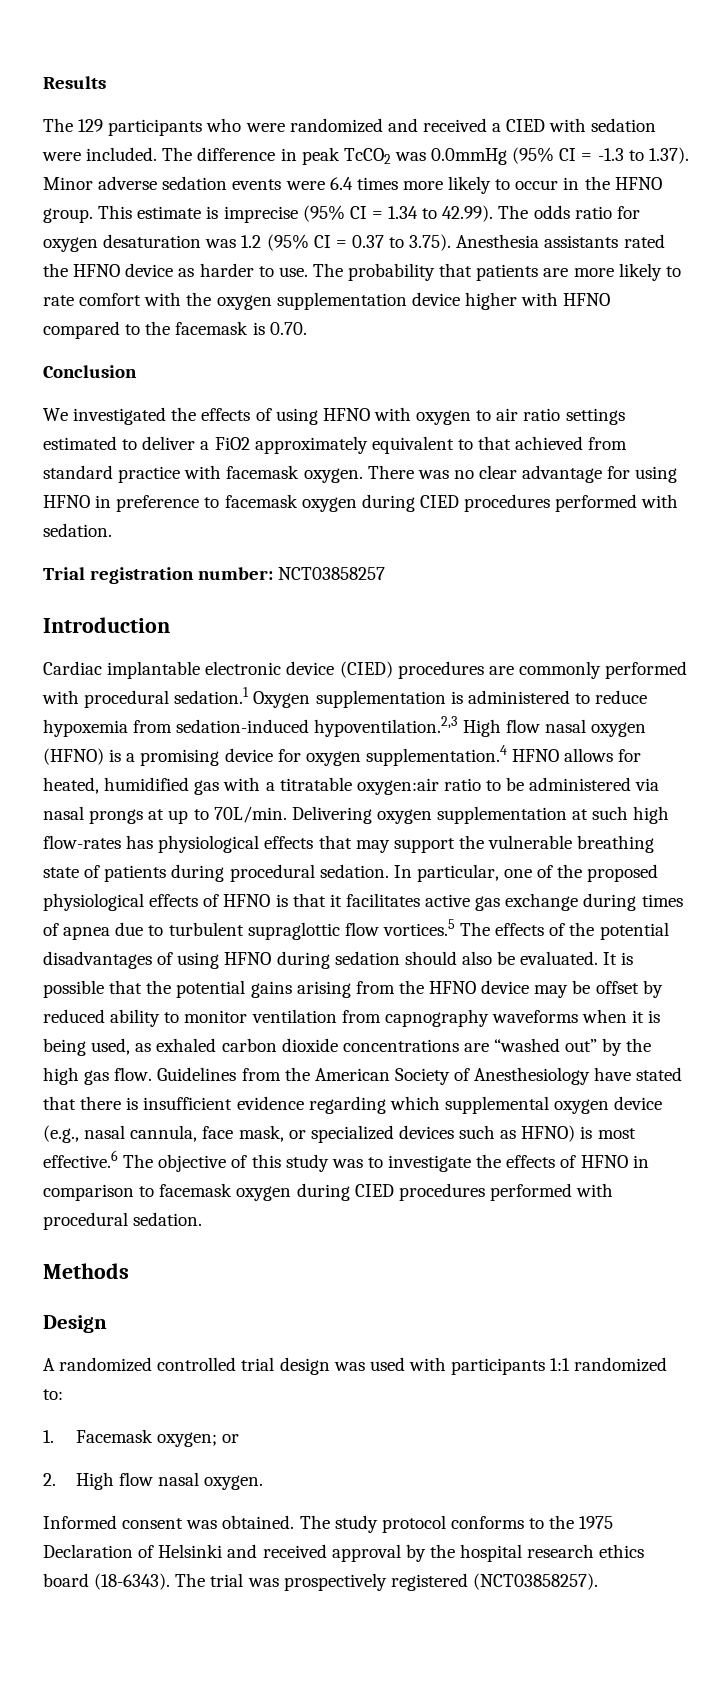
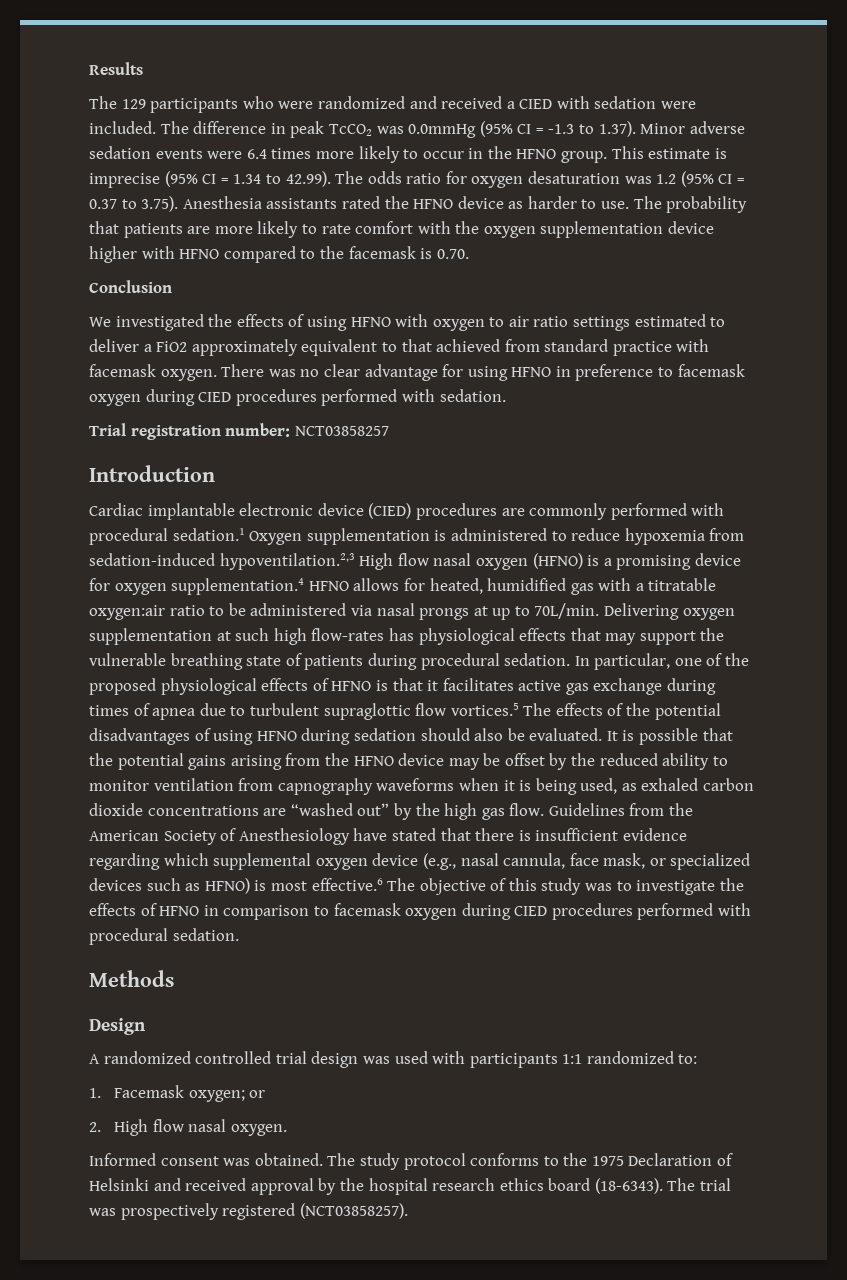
(663, 989) none -> [571,753,596,766] the

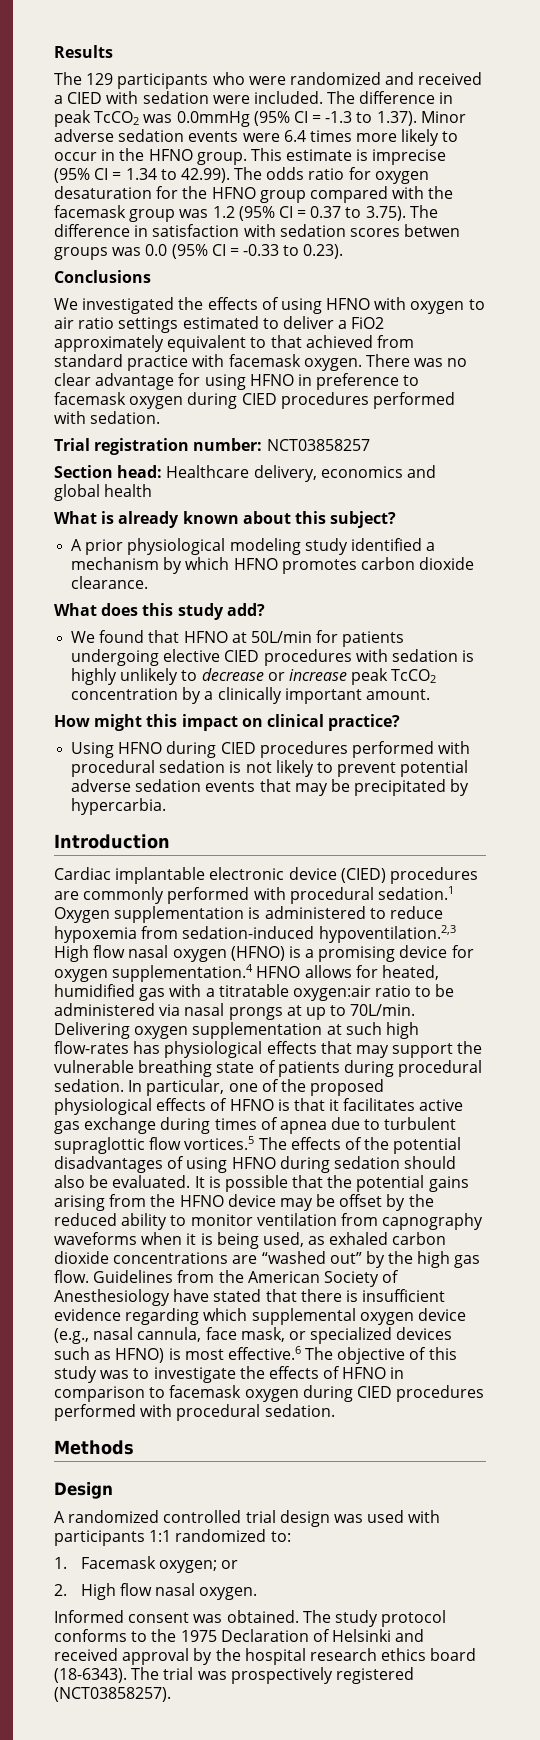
(621, 177) none -> [156,186,454,203] [54,205,176,222] for the HFNO group compared with the facemask group
[182,196,748,213] [89,221,715,238] [89,246,469,263] [89,280,172,293] Anesthesia assistants rated the HFNO device as harder to use. The probability that patients are more likely to rate comfort with the oxygen supplementation device higher with HFNO compared to the facemask is 0.70. // Conclusion -> [409,205,438,218] [54,224,461,237] [54,244,344,260] [54,270,151,283] The difference in satisfaction with sedation scores betwen groups was 0.0 (95% CI = -0.33 to 0.23). // Conclusions
(389, 431) none -> [54,465,436,482] [54,484,153,501] [54,511,397,528] [71,538,436,555] [71,557,475,574] [71,576,149,589] [54,603,265,620] [71,630,405,647] [71,649,475,666] [71,668,437,685] [71,687,430,704] [54,714,401,731] [71,741,471,758] [71,760,469,777] [71,779,470,796] [71,798,167,815] // Section head: Healthcare delivery, economics and global health // What is already known about this subject? // A prior physiological modeling study identified a mechanism by which HFNO promotes carbon dioxide clearance. // What does this study add? // We found that HFNO at 50L/min for patients undergoing elective CIED procedures with sedation is highly unlikely to decrease or increase peak TcCO2 concentration by a clinically important amount. // How might this impact on clinical practice? // Using HFNO during CIED procedures performed with procedural sedation is not likely to prevent potential adverse sedation events that may be precipitated by hypercarbia.

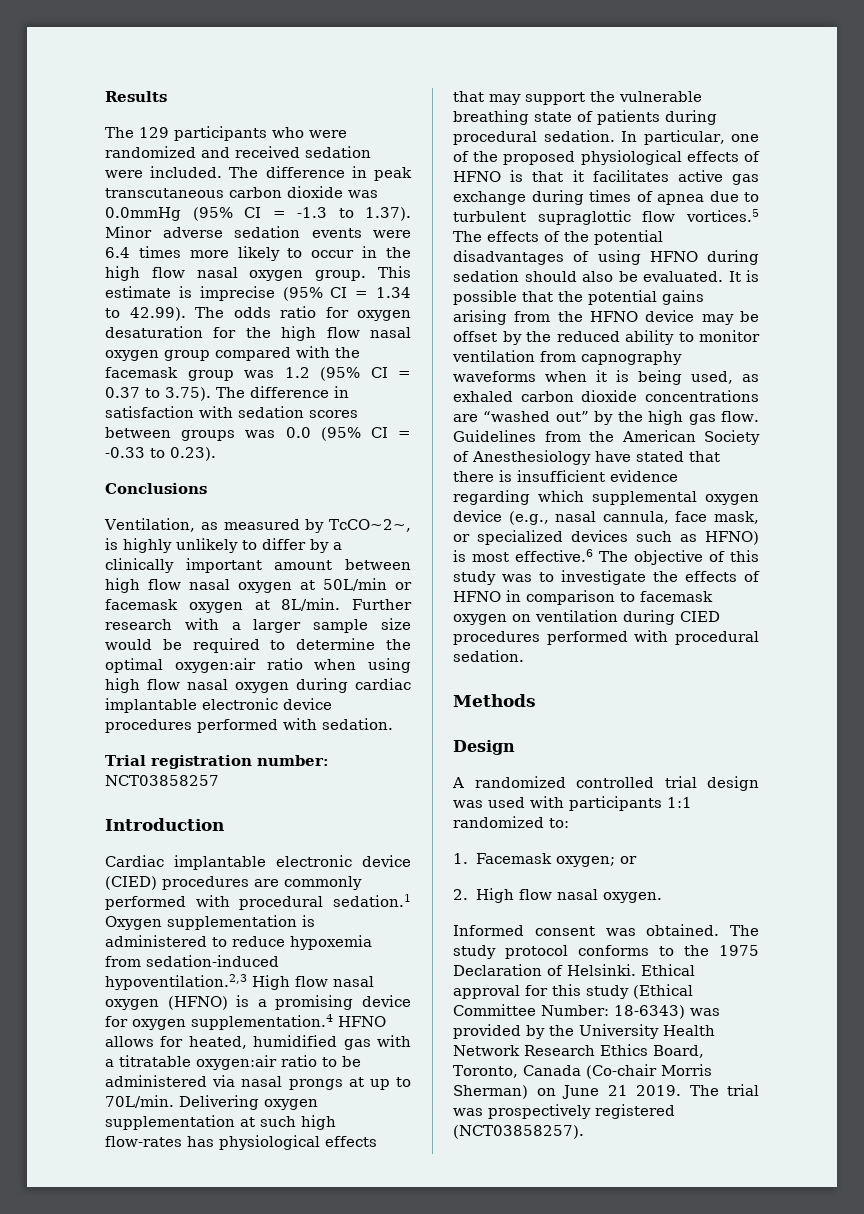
[54,91,139,104] a CIED with -> (300, 152) none
[94,111,140,125] TcCO2 -> [105,186,343,198] transcutaneous carbon dioxide
[148,149,193,161] HFNO -> [105,266,304,281] high flow nasal oxygen
[211,187,256,199] HFNO -> [281,326,411,341] [105,350,159,361] high flow nasal oxygen
[404,224,461,237] betwen -> [105,427,171,438] between
[54,297,485,314] [54,316,385,333] [54,335,414,352] [54,354,468,371] [54,373,420,390] [54,392,277,409] We investigated the effects of using HFNO with oxygen to air ratio settings estimated to deliver a FiO2 approximately equivalent to that achieved from standard practice with facemask oxygen. There was no clear advantage for using HFNO in preference to facemask oxygen during CIED -> [104,518,412,533] [105,538,342,553] [105,558,411,573] [105,578,412,593] [105,598,412,613] [105,618,412,633] [105,638,412,653] [105,658,411,673] [105,678,411,693] [105,698,332,713] Ventilation, as measured by TcCO~2~, is highly unlikely to differ by a clinically important amount between high flow nasal oxygen at 50L/min or facemask oxygen at 8L/min. Further research with a larger sample size would be required to determine the optimal oxygen:air ratio when using high flow nasal oxygen during cardiac implantable electronic device
[54,465,436,482] [54,484,153,501] [54,511,397,528] [71,538,436,555] [71,557,475,574] [71,576,149,589] [54,603,265,620] [71,630,405,647] [71,649,475,666] [71,668,437,685] [71,687,430,704] [54,714,401,731] [71,741,471,758] [71,760,469,777] [71,779,470,796] [71,798,167,815] // Section head: Healthcare delivery, economics and global health // What is already known about this subject? // A prior physiological modeling study identified a mechanism by which HFNO promotes carbon dioxide clearance. // What does this study add? // We found that HFNO at 50L/min for patients undergoing elective CIED procedures with sedation is highly unlikely to decrease or increase peak TcCO2 concentration by a clinically important amount. // How might this impact on clinical practice? // Using HFNO during CIED procedures performed with procedural sedation is not likely to prevent potential adverse sedation events that may be precipitated by hypercarbia. -> (219, 780) none
(299, 1395) none -> [512,610,618,622] on ventilation
[332,1629,425,1642] [54,1648,477,1665] [54,1668,127,1683] Helsinki and received approval by the hospital research ethics board (18-6343). -> [567,964,695,976] [453,984,693,999] [453,1004,720,1019] [453,1024,715,1039] [453,1044,704,1058] [453,1064,712,1079] [453,1085,681,1099] Helsinki. Ethical approval for this study (Ethical Committee Number: 18-6343) was provided by the University Health Network Research Ethics Board, Toronto, Canada (Co-chair Morris Sherman) on June 21 2019.

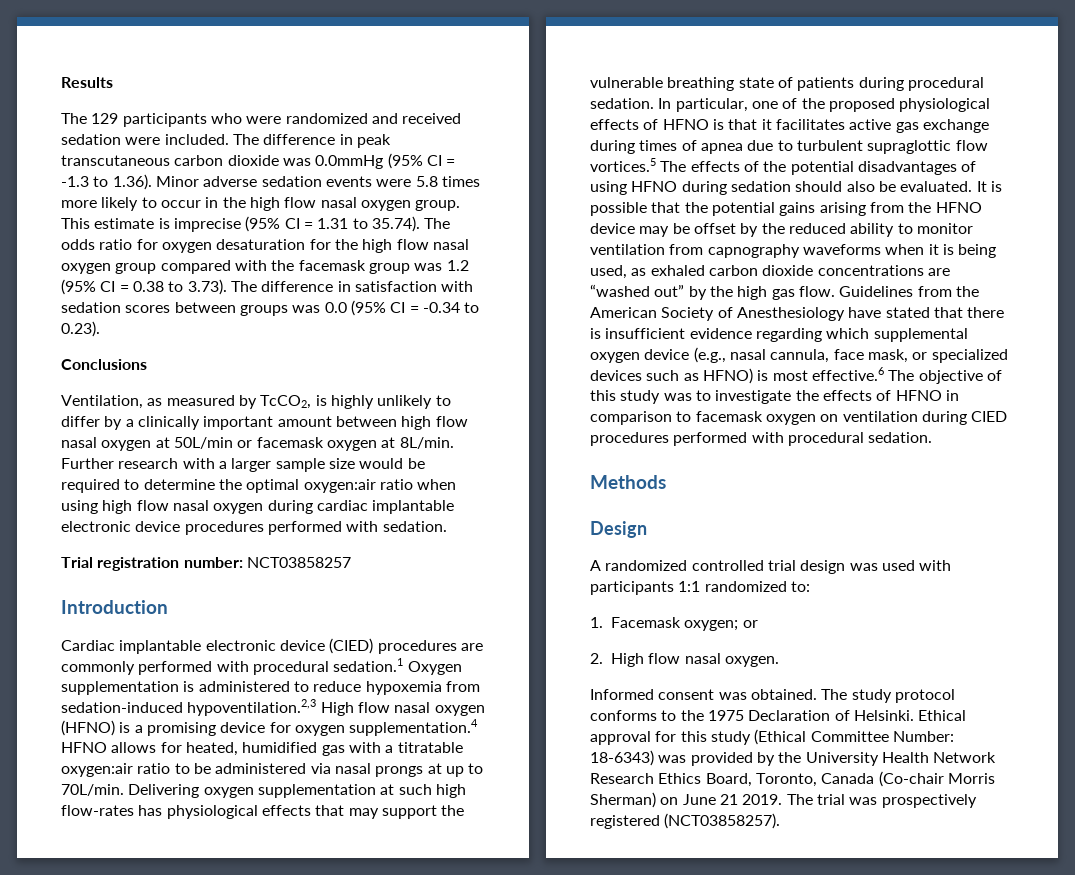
[365,207,411,221] 1.37). -> [112,174,152,190] 1.36).
[105,247,130,258] 6.4 -> [415,176,438,187] 5.8
[376,287,411,298] [105,307,186,321] 1.34 to 42.99). -> [317,216,420,232] 1.31 to 35.74).
[105,387,211,401] 0.37 to 3.75). -> [132,279,227,295] 0.38 to 3.73).
[105,447,145,458] -0.33 -> [422,302,460,313] -0.34
[329,519,412,532] TcCO~2~, -> [260,395,312,409] TcCO2,

